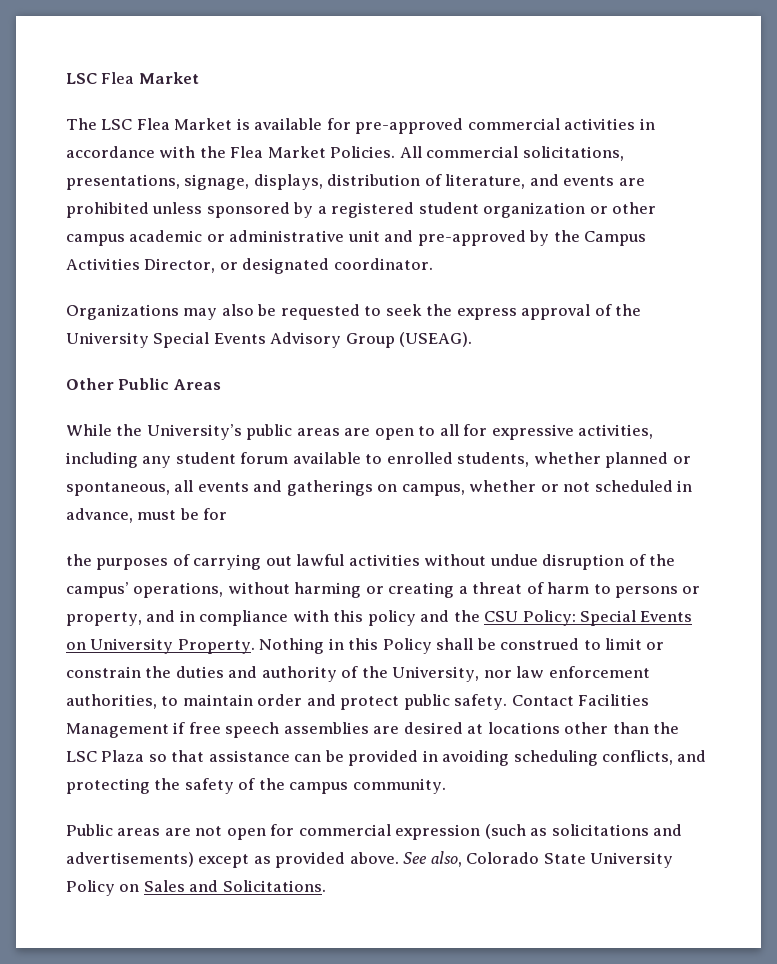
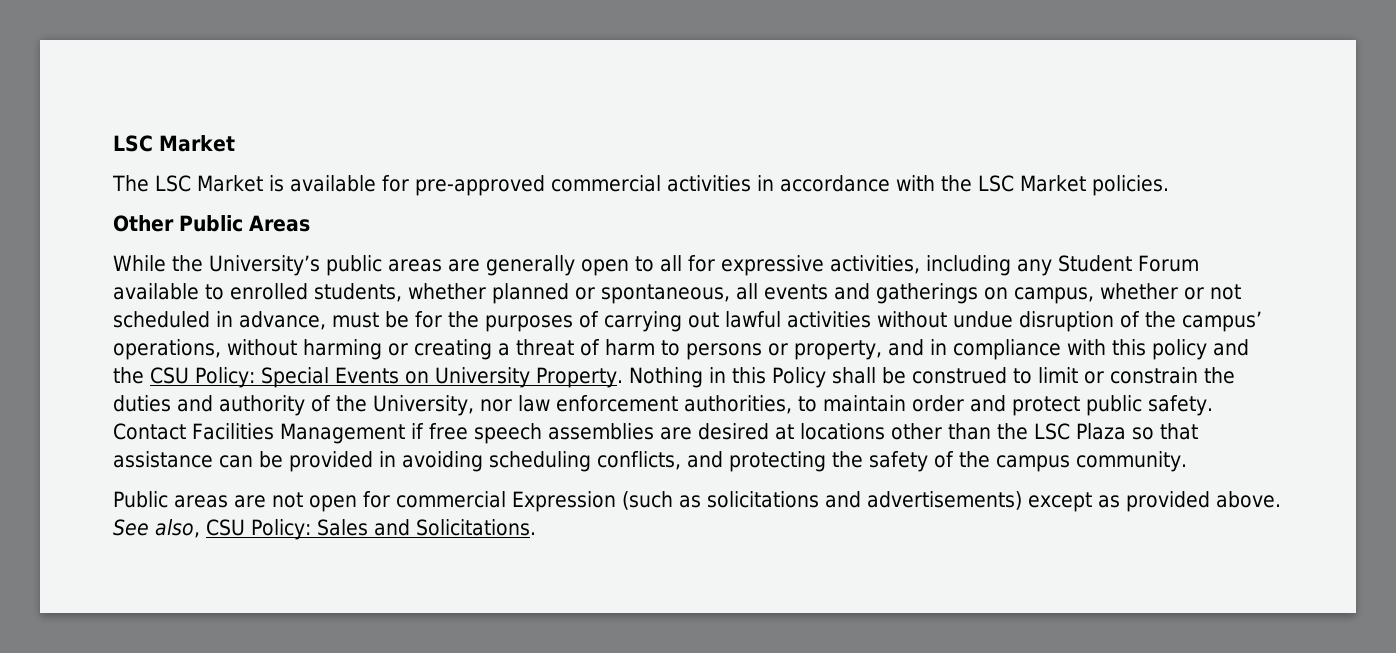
[66,72,135,84] LSC Flea -> [113,135,153,152] LSC
[136,118,170,130] Flea -> (191, 183) none
[230,146,624,161] [66,174,645,190] [66,202,657,218] [66,230,647,246] [66,258,433,274] [66,304,642,320] [66,332,473,348] Flea Market Policies. All commercial solicitations, presentations, signage, displays, distribution of literature, and events are prohibited unless sponsored by a registered student organization or other campus academic or administrative unit and pre-approved by the Campus Activities Director, or designated coordinator. // Organizations may also be requested to seek the express approval of the University Special Events Advisory Group (USEAG). -> [977,175,1169,196] LSC Market policies.
(371, 432) none -> [486,255,575,276] generally
[175,452,289,464] student forum -> [1058,255,1199,272] Student Forum
(228, 514) // -> (442, 319) none
[395,824,481,840] expression -> [512,491,616,512] Expression
[466,852,674,868] [66,880,140,896] Colorado State University Policy on -> [206,519,311,540] CSU Policy:

